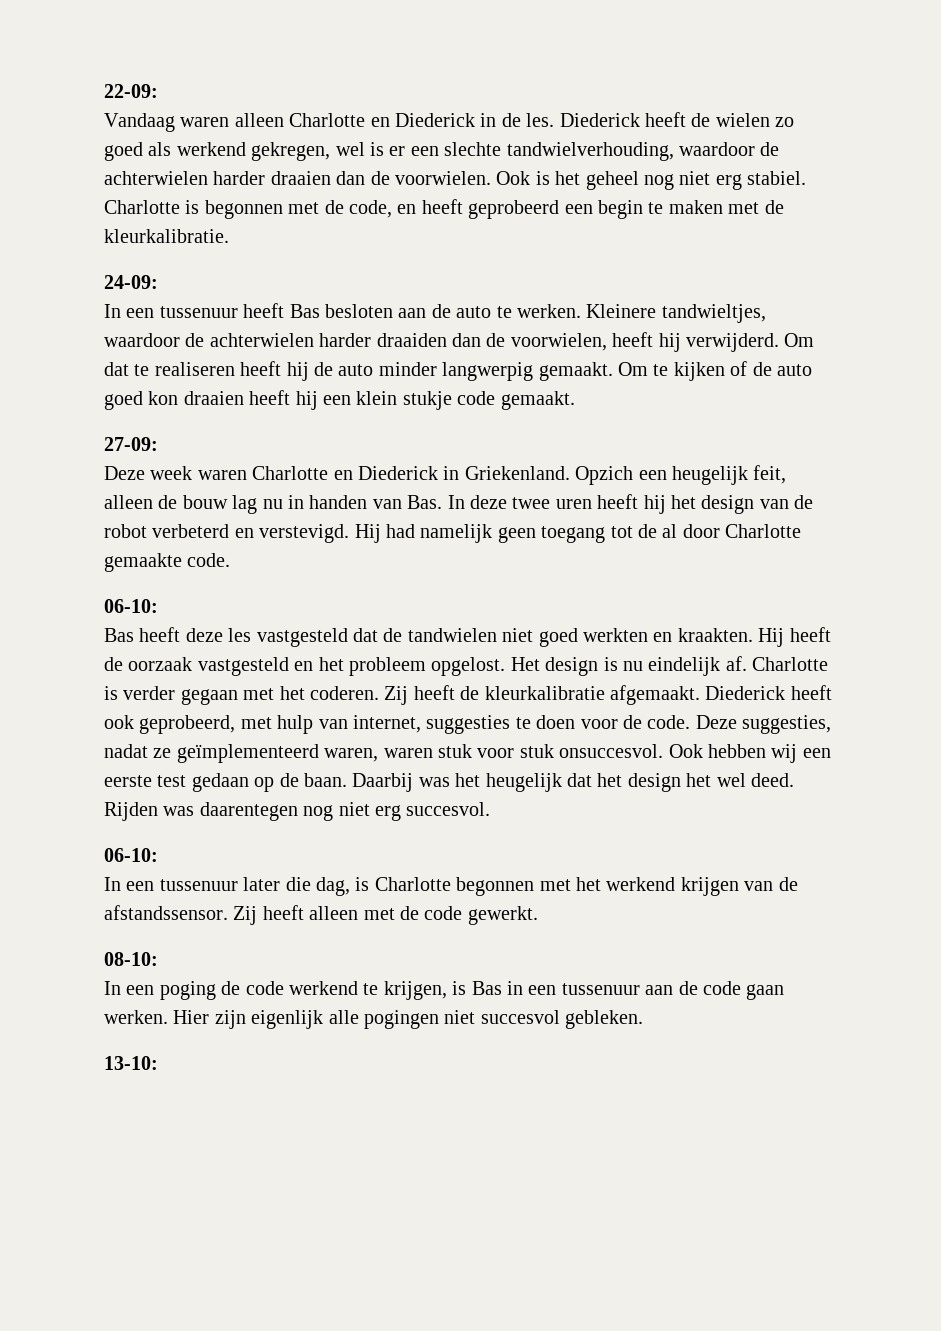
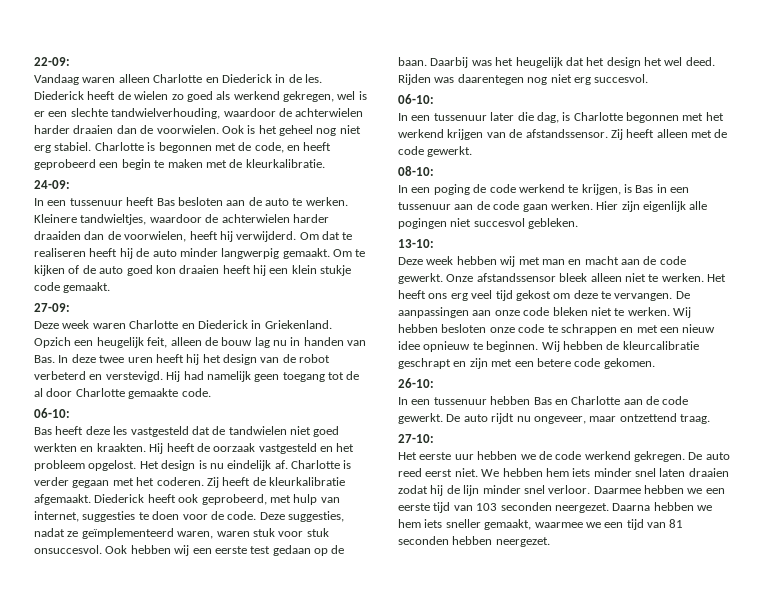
(158, 1063) none -> [398,256,686,267] [398,273,726,284] [398,290,690,301] [398,307,691,318] [398,324,716,335] [398,341,699,352] [398,358,655,369] [398,378,434,388] [398,396,689,405] [398,413,710,424] [398,434,434,443] [398,451,730,462] [398,468,729,477] [398,485,725,496] [398,502,712,513] [398,519,684,530] [398,536,550,547] // Deze week hebben wij met man en macht aan de code gewerkt. Onze afstandssensor bleek alleen niet te werken. Het heeft ons erg veel tijd gekost om deze te vervangen. De aanpassingen aan onze code bleken niet te werken. Wij hebben besloten onze code te schrappen en met een nieuw idee opnieuw te beginnen. Wij hebben de kleurcalibratie geschrapt en zijn met een betere code gekomen. // 26-10: // In een tussenuur hebben Bas en Charlotte aan de code gewerkt. De auto rijdt nu ongeveer, maar ontzettend traag. // 27-10: // Het eerste uur hebben we de code werkend gekregen. De auto reed eerst niet. We hebben hem iets minder snel laten draaien zodat hij de lijn minder snel verloor. Daarmee hebben we een eerste tijd van 103 seconden neergezet. Daarna hebben we hem iets sneller gemaakt, waarmee we een tijd van 81 seconden hebben neergezet.

